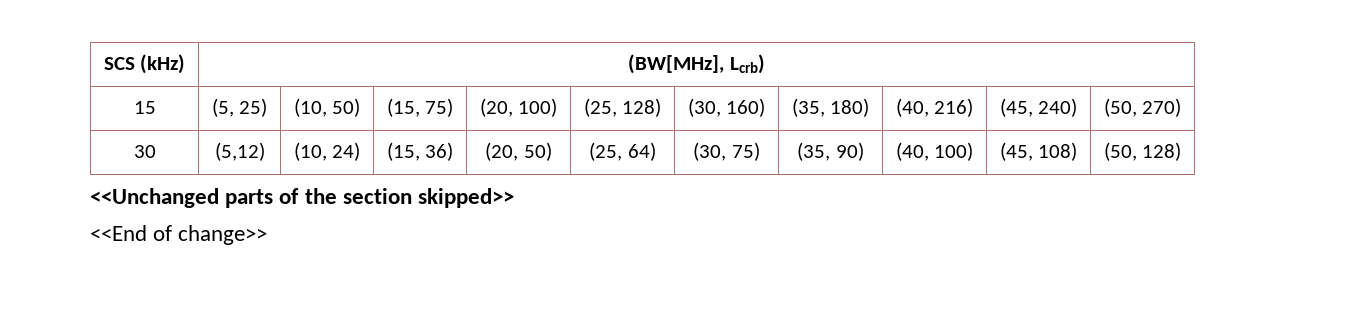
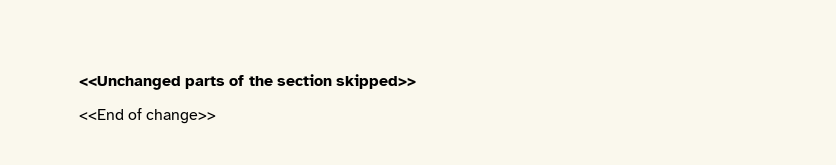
[103,54,186,74] [628,54,765,74] [133,101,156,114] [211,98,268,117] [293,98,361,117] [386,98,454,117] [479,98,558,117] [583,98,662,117] [687,98,766,117] [791,98,870,117] [895,98,974,117] [999,98,1078,117] [1103,98,1182,117] [133,145,156,158] [214,142,265,161] [293,142,361,161] [386,142,454,161] [485,142,552,161] [589,142,656,161] [693,142,760,161] [797,142,864,161] [895,142,974,161] [999,142,1078,161] [1103,142,1182,161] SCS (kHz) | (BW[MHz], Lcrb) // 15 | (5, 25) | (10, 50) | (15, 75) | (20, 100) | (25, 128) | (30, 160) | (35, 180) | (40, 216) | (45, 240) | (50, 270) // 30 | (5,12) | (10, 24) | (15, 36) | (20, 50) | (25, 64) | (30, 75) | (35, 90) | (40, 100) | (45, 108) | (50, 128) // -> (79, 83) none

